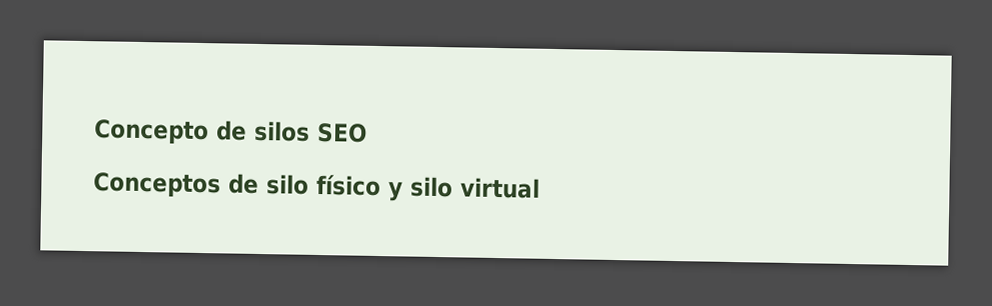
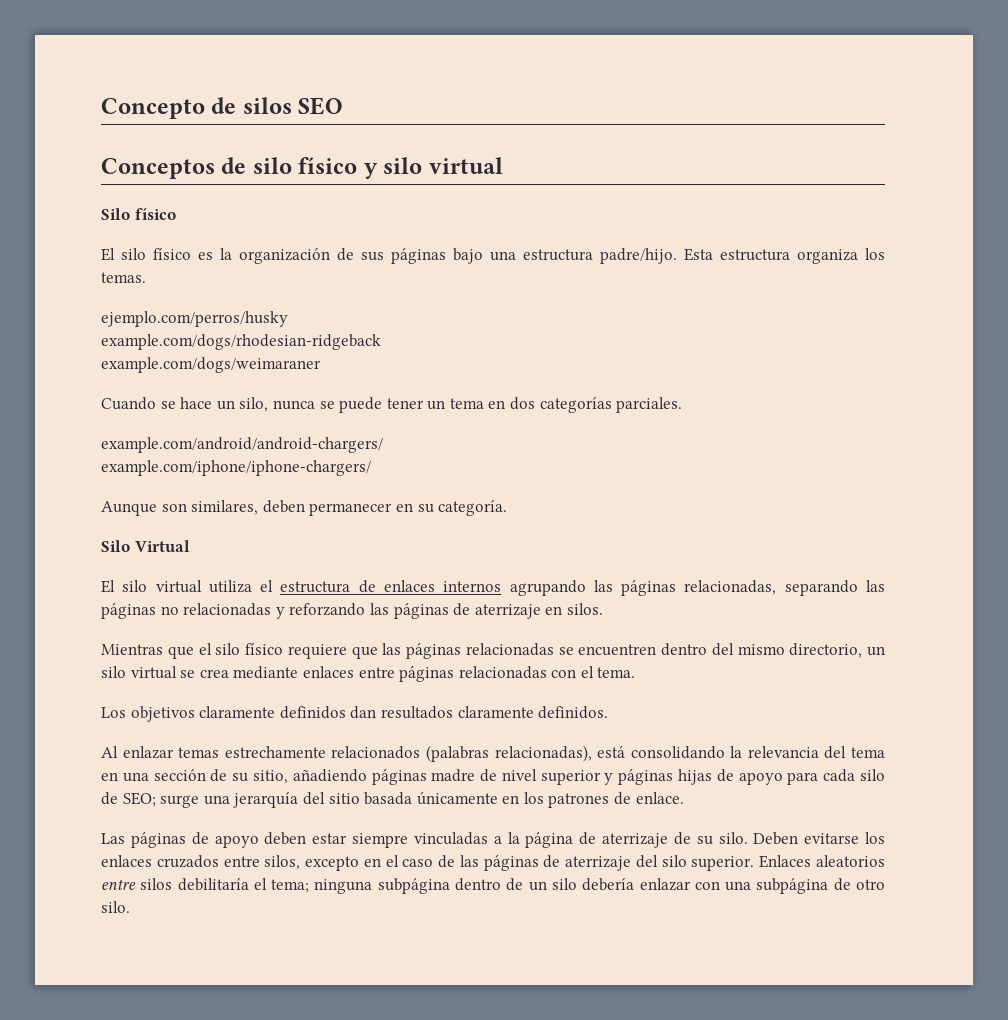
(540, 188) none -> [101,208,176,220] [101,248,885,264] [101,272,146,283] [101,311,288,327] [101,334,381,350] [101,357,321,373] [101,397,683,413] [101,437,383,453] [101,460,371,476] [101,500,508,516] [101,540,190,552] [101,580,886,596] [101,603,603,619] [101,643,885,659] [101,666,636,682] [101,706,609,722] [101,745,886,762] [101,769,885,785] [101,791,684,808] [101,832,886,848] [101,855,885,871] [101,878,885,894] [101,901,130,913] // Silo físico // El silo físico es la organización de sus páginas bajo una estructura padre/hijo. Esta estructura organiza los temas. // ejemplo.com/perros/husky // example.com/dogs/rhodesian-ridgeback // example.com/dogs/weimaraner // Cuando se hace un silo, nunca se puede tener un tema en dos categorías parciales. // example.com/android/android-chargers/ // example.com/iphone/iphone-chargers/ // Aunque son similares, deben permanecer en su categoría. // Silo Virtual // El silo virtual utiliza el estructura de enlaces internos agrupando las páginas relacionadas, separando las páginas no relacionadas y reforzando las páginas de aterrizaje en silos. // Mientras que el silo físico requiere que las páginas relacionadas se encuentren dentro del mismo directorio, un silo virtual se crea mediante enlaces entre páginas relacionadas con el tema. // Los objetivos claramente definidos dan resultados claramente definidos. // Al enlazar temas estrechamente relacionados (palabras relacionadas), está consolidando la relevancia del tema en una sección de su sitio, añadiendo páginas madre de nivel superior y páginas hijas de apoyo para cada silo de SEO; surge una jerarquía del sitio basada únicamente en los patrones de enlace. // Las páginas de apoyo deben estar siempre vinculadas a la página de aterrizaje de su silo. Deben evitarse los enlaces cruzados entre silos, excepto en el caso de las páginas de aterrizaje del silo superior. Enlaces aleatorios entre silos debilitaría el tema; ninguna subpágina dentro de un silo debería enlazar con una subpágina de otro silo.

